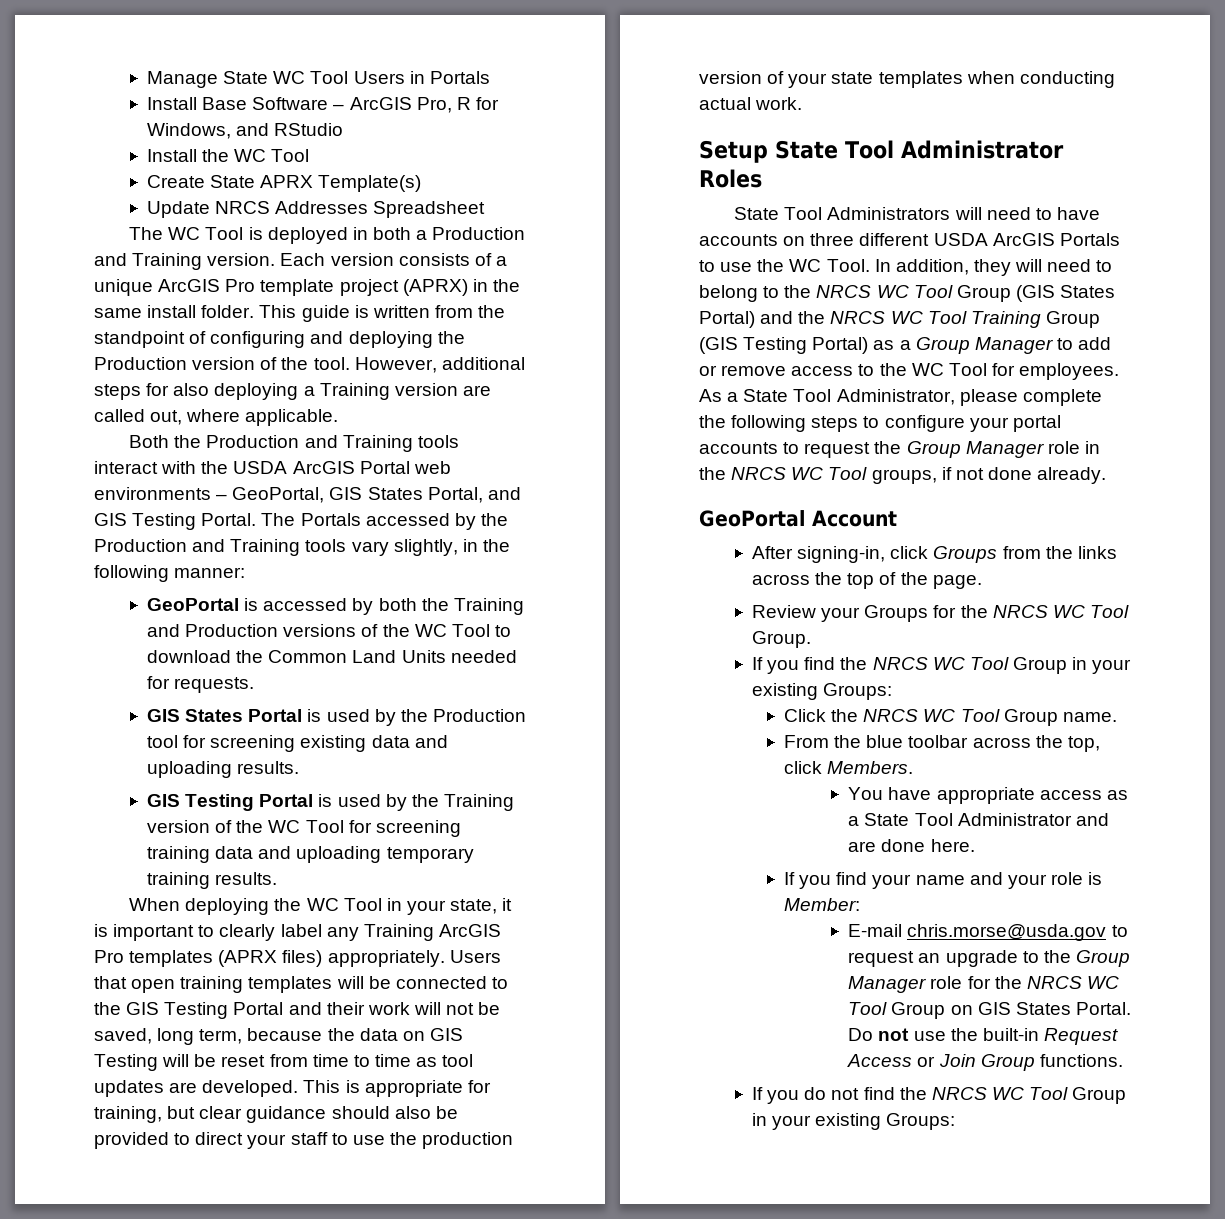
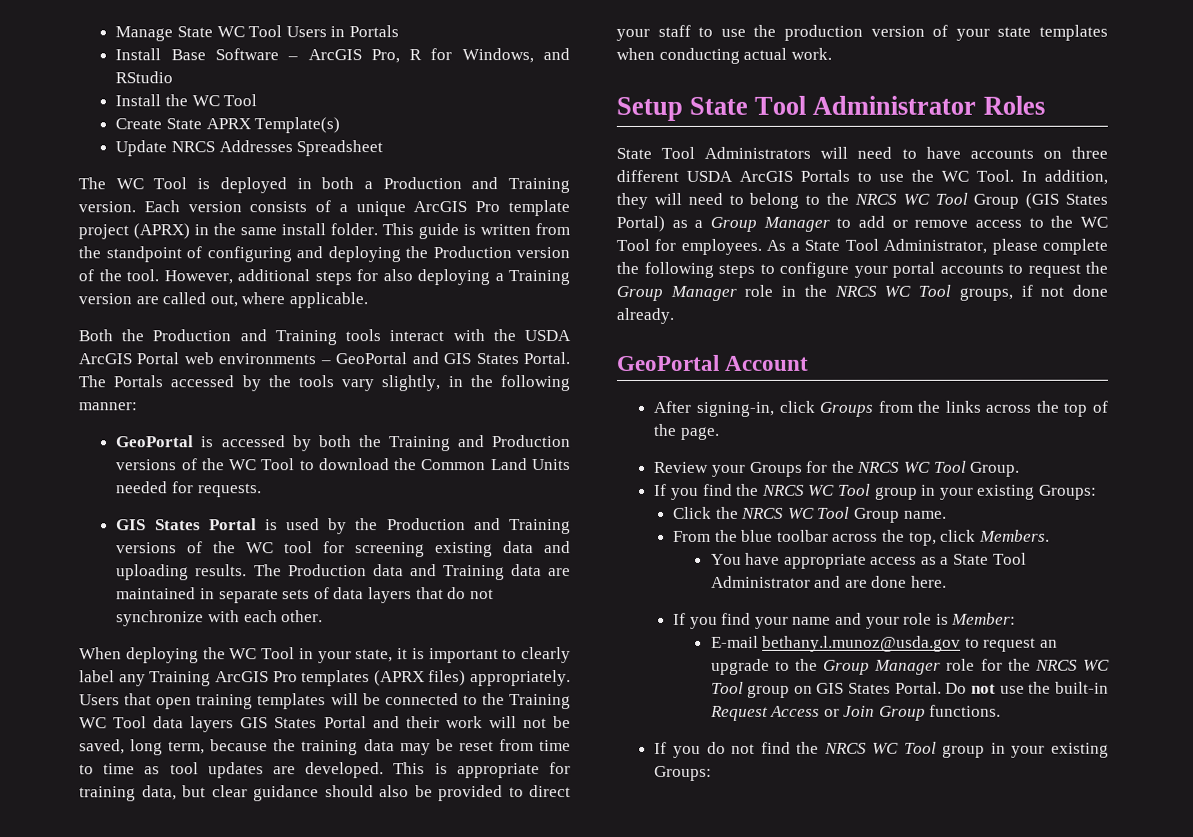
[232,487,521,503] [94,513,197,530] GeoPortal, GIS States Portal, and GIS Testing -> [335,352,519,365] GeoPortal and GIS States
[94,539,301,556] Production and Training -> (291, 381) none
(526, 715) none -> [473,518,571,535] [116,541,275,554] and Training versions of the WC
[146,794,514,811] [146,820,461,837] [146,846,474,863] [146,872,278,889] // GIS Testing Portal is used by the Training version of the WC Tool for screening training data and uploading temporary training results. -> [253,564,571,581] [116,587,494,604] [116,610,324,627] The Production data and Training data are maintained in separate sets of data layers that do not synchronize with each other.
[126,1002,229,1019] GIS Testing -> [509,694,572,710] [79,716,318,733] Training WC Tool data layers GIS States
[359,1028,463,1041] [94,1054,190,1071] data on GIS Testing will -> [301,739,431,756] training data may
[94,1106,162,1123] training, -> [79,785,177,802] training data,
[760,311,1100,328] [699,337,869,354] and the NRCS WC Tool Training Group (GIS Testing Portal) -> (665, 223) none
[1012,657,1067,674] Group -> [874,486,918,500] group
[907,924,1107,941] chris.morse@usda.gov -> [762,635,962,652] bethany.l.munoz@usda.gov
[891,1002,946,1019] Group -> [747,684,791,698] group
[1072,1087,1127,1104] Group -> [942,744,986,758] group

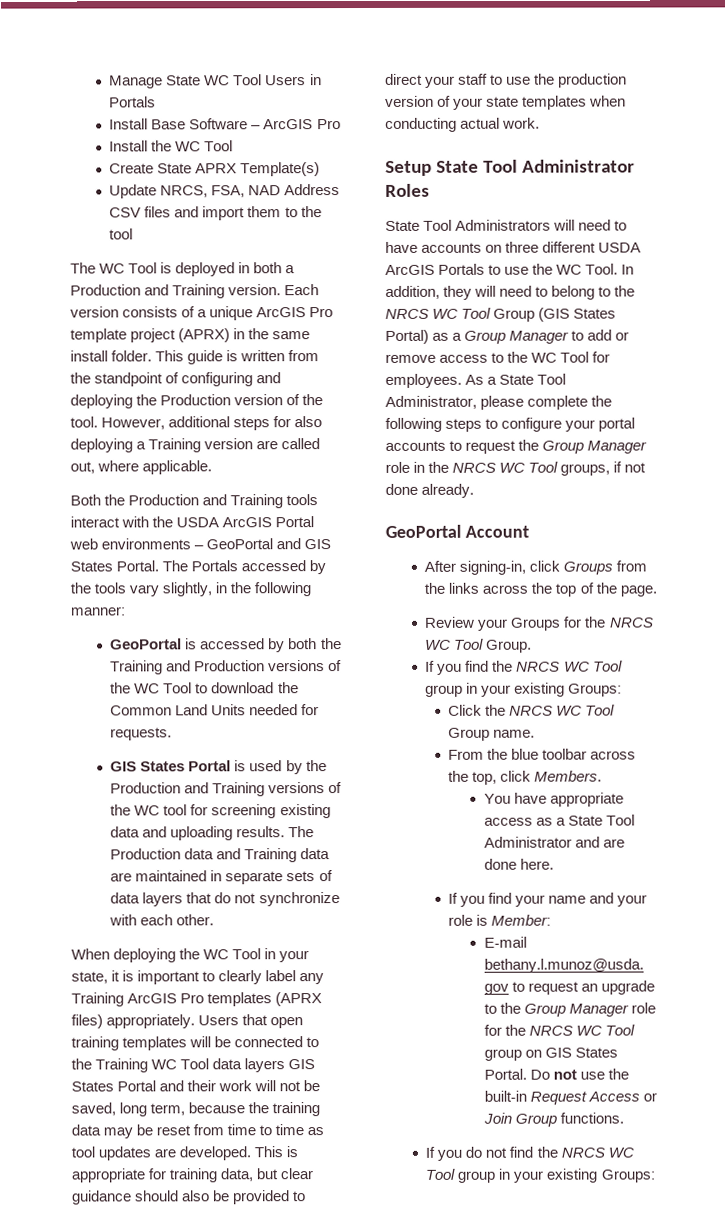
[370,48,570,64] [115,71,174,84] Pro, R for Windows, and RStudio -> [316,119,341,130] Pro
[170,140,384,157] NRCS Addresses Spreadsheet -> [160,184,341,198] [109,206,322,221] [109,228,134,240] NRCS, FSA, NAD Address CSV files and import them to the tool

